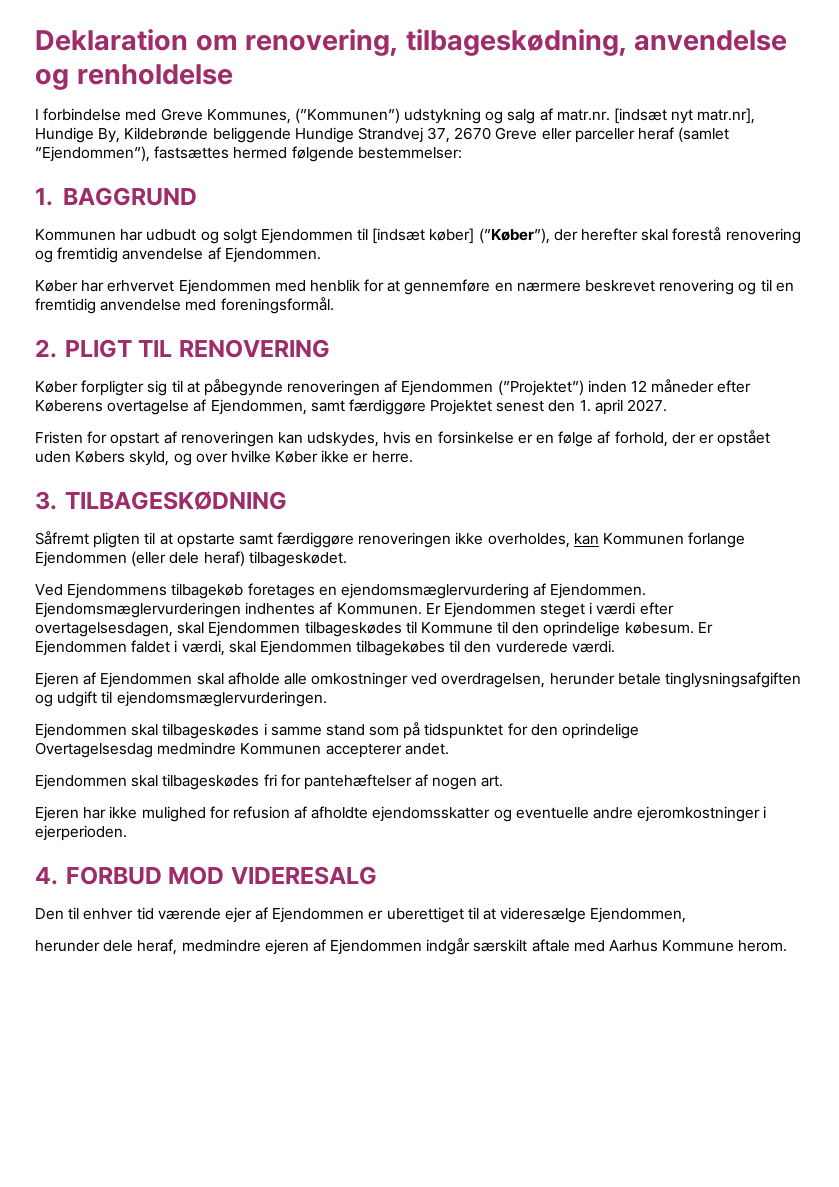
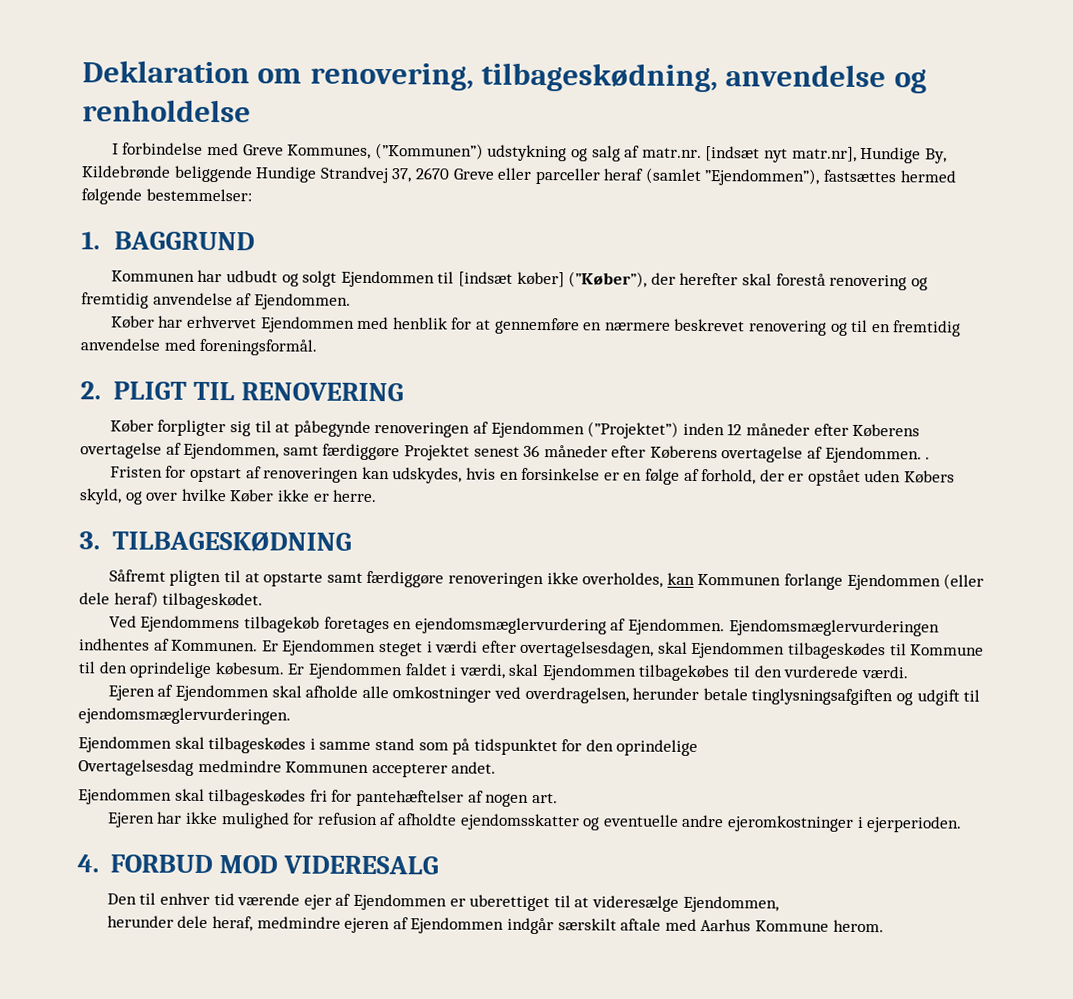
[548,399,668,415] den 1. april 2027. -> [523,444,931,464] 36 måneder efter Køberens overtagelse af Ejendommen. .

